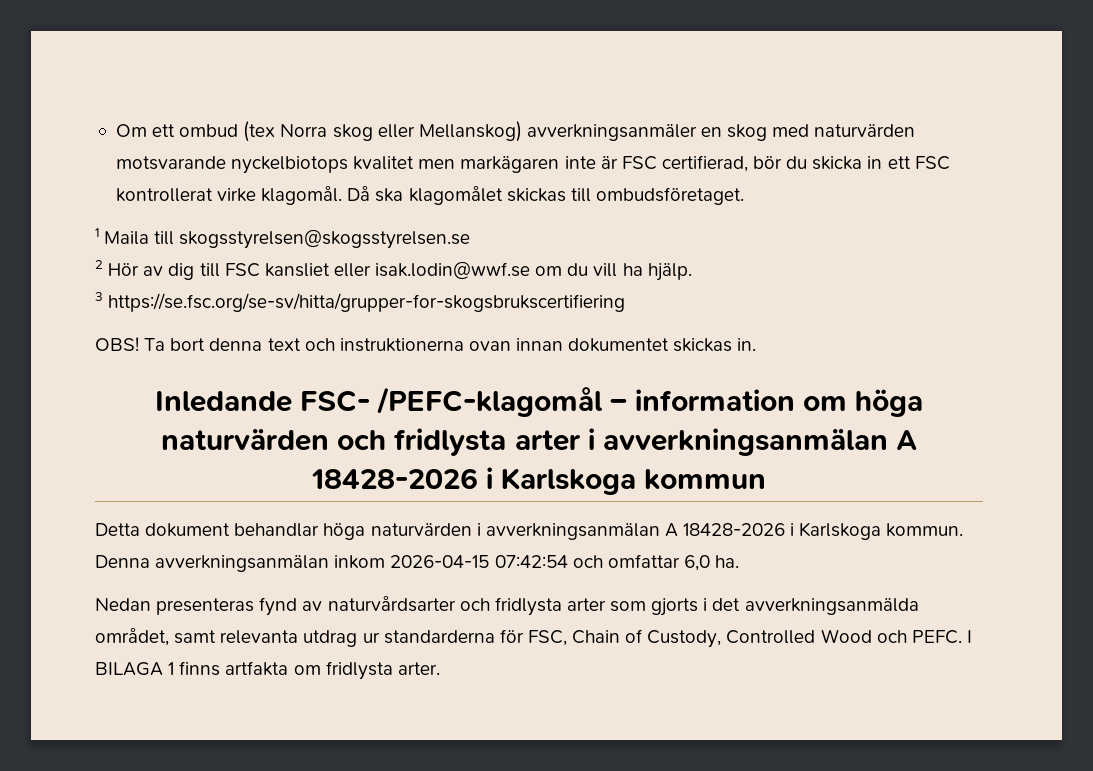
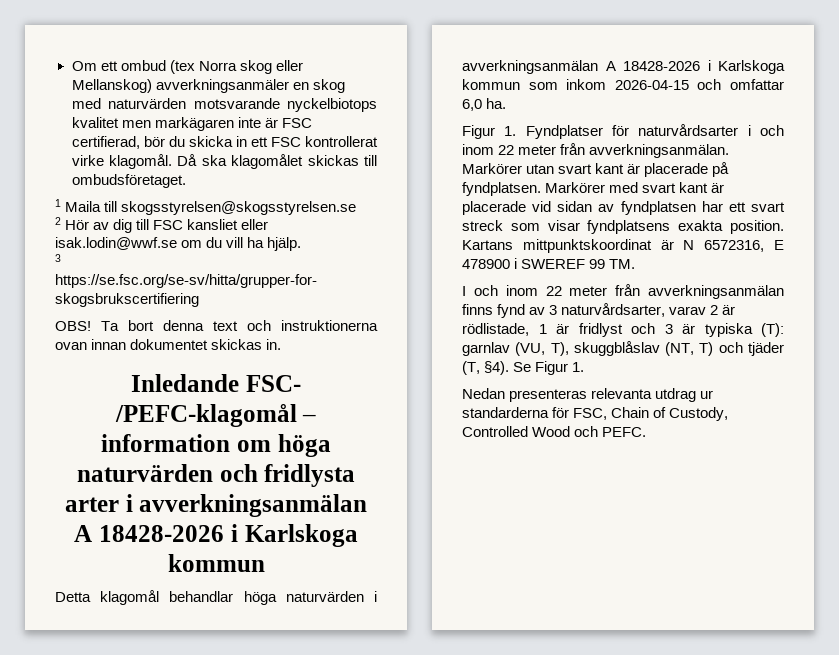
[145,523,231,537] dokument -> [100,590,160,605] klagomål
[886,523,964,537] [95,555,330,572] kommun. Denna avverkningsanmälan -> [462,79,558,90] kommun som
[494,555,568,568] 07:42:54 -> (689, 85) none
[95,596,919,616] [95,628,217,646] Nedan presenteras fynd av naturvårdsarter och fridlysta arter som gjorts i det avverkningsanmälda området, samt -> [462,124,784,139] [462,143,730,158] [462,162,730,177] [462,182,725,196] [462,201,785,215] [462,220,784,234] [462,239,784,253] [462,258,636,269] [462,284,784,299] [462,303,736,318] [462,323,784,337] [462,341,784,356] [462,361,585,375] [462,388,588,402] Figur 1. Fyndplatser för naturvårdsarter i och inom 22 meter från avverkningsanmälan. Markörer utan svart kant är placerade på fyndplatsen. Markörer med svart kant är placerade vid sidan av fyndplatsen har ett svart streck som visar fyndplatsens exakta position. Kartans mittpunktskoordinat är N 6572316, E 478900 i SWEREF 99 TM. // I och inom 22 meter från avverkningsanmälan finns fynd av 3 naturvårdsarter, varav 2 är rödlistade, 1 är fridlyst och 3 är typiska (T): garnlav (VU, T), skuggblåslav (NT, T) och tjäder (T, §4). Se Figur 1. // Nedan presenteras
[966,630,972,643] [95,661,440,680] I BILAGA 1 finns artfakta om fridlysta arter. -> (647, 432) none

